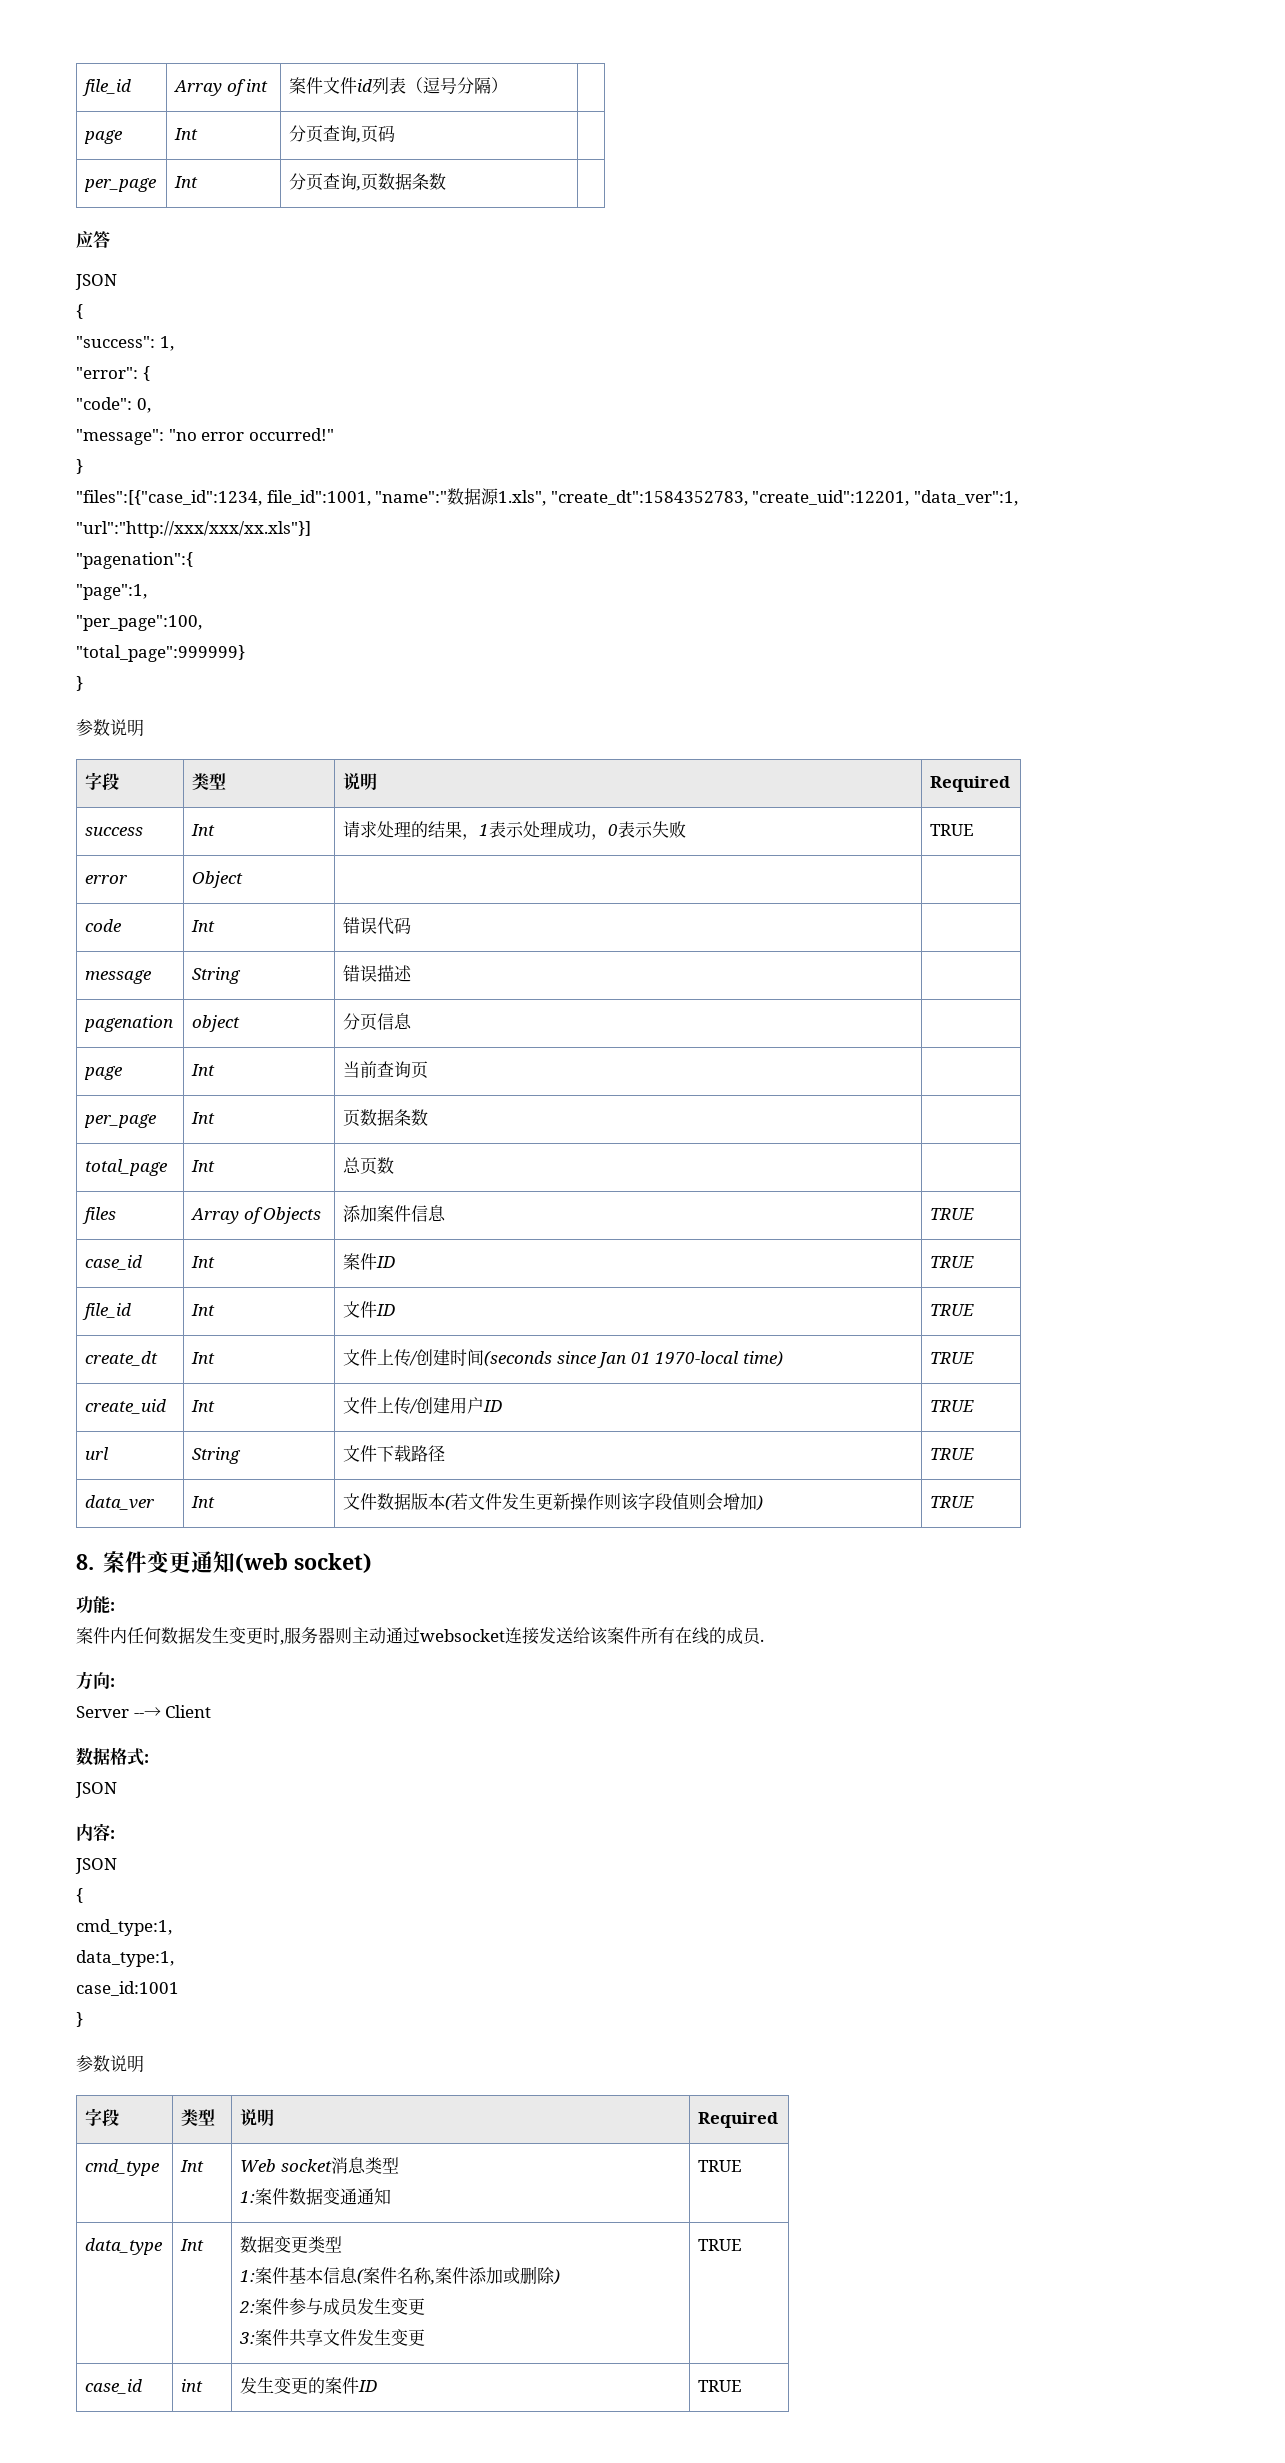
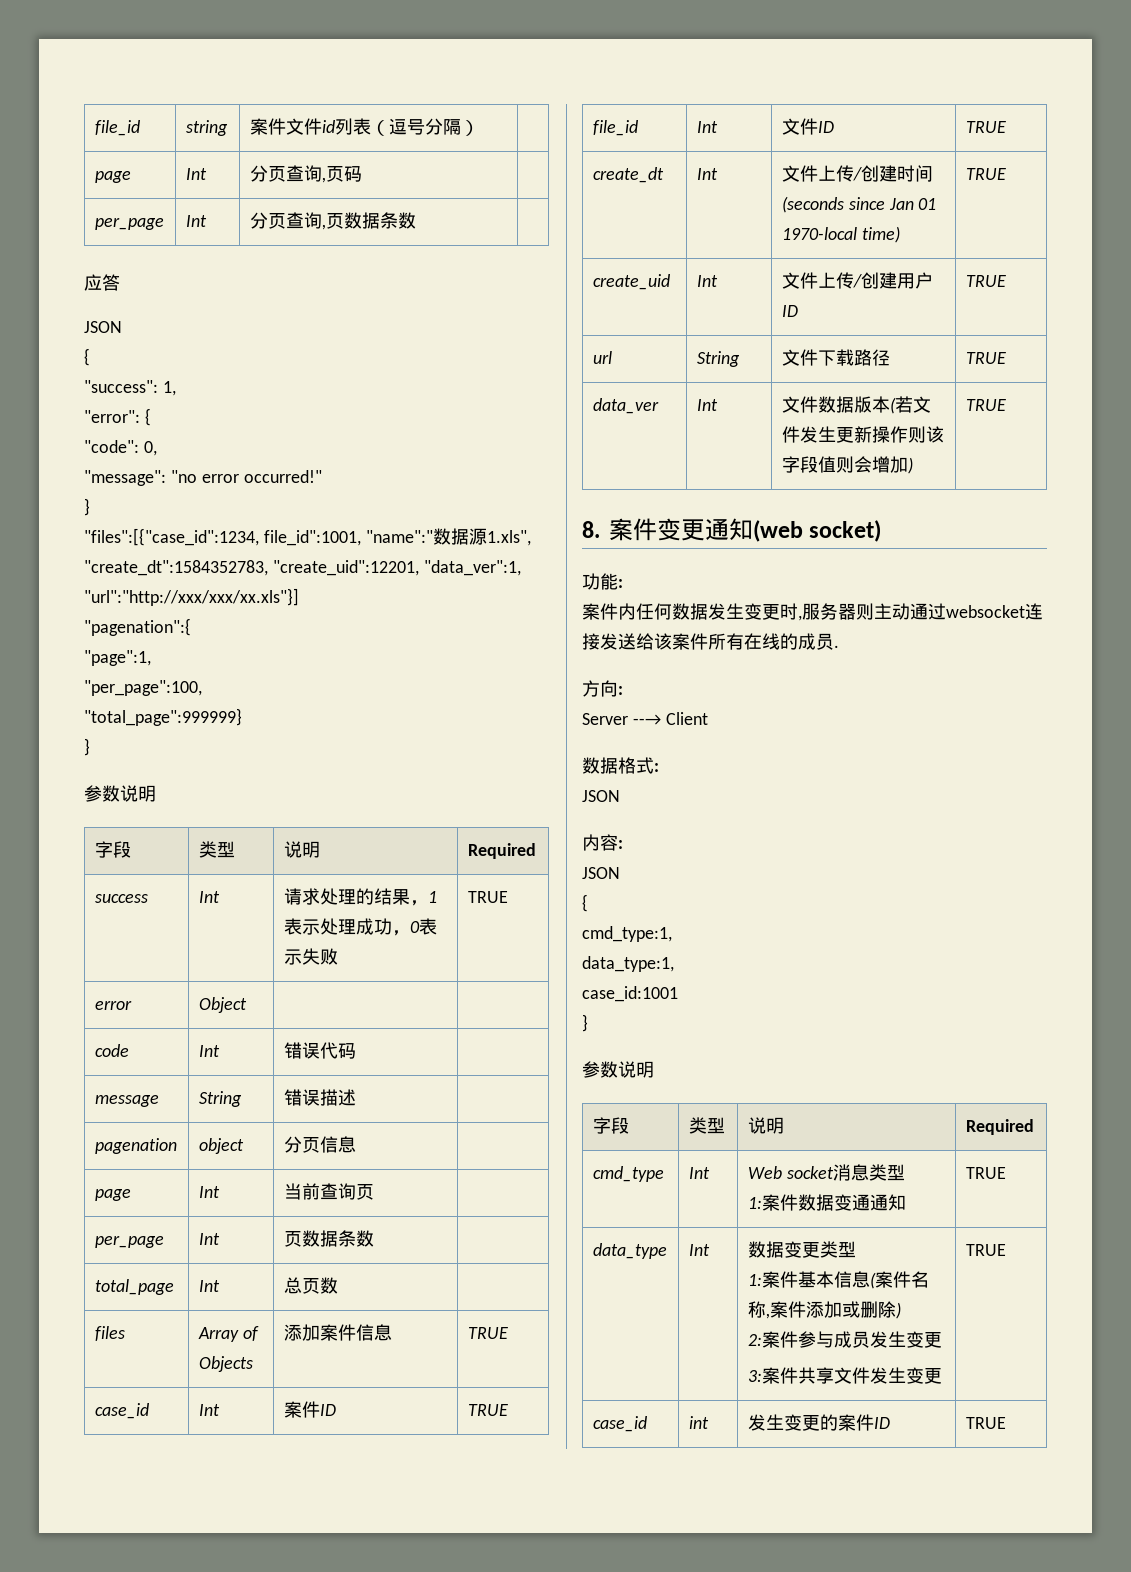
[82,79,132,96] [174,79,269,96] file_id | Array of int -> [94,120,140,136] [185,120,228,136] file_id | string

